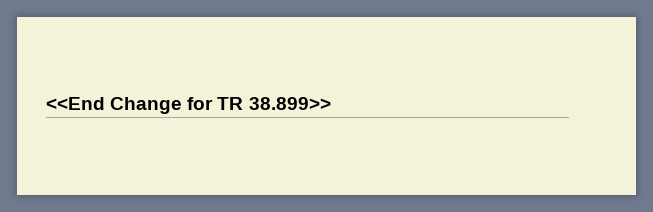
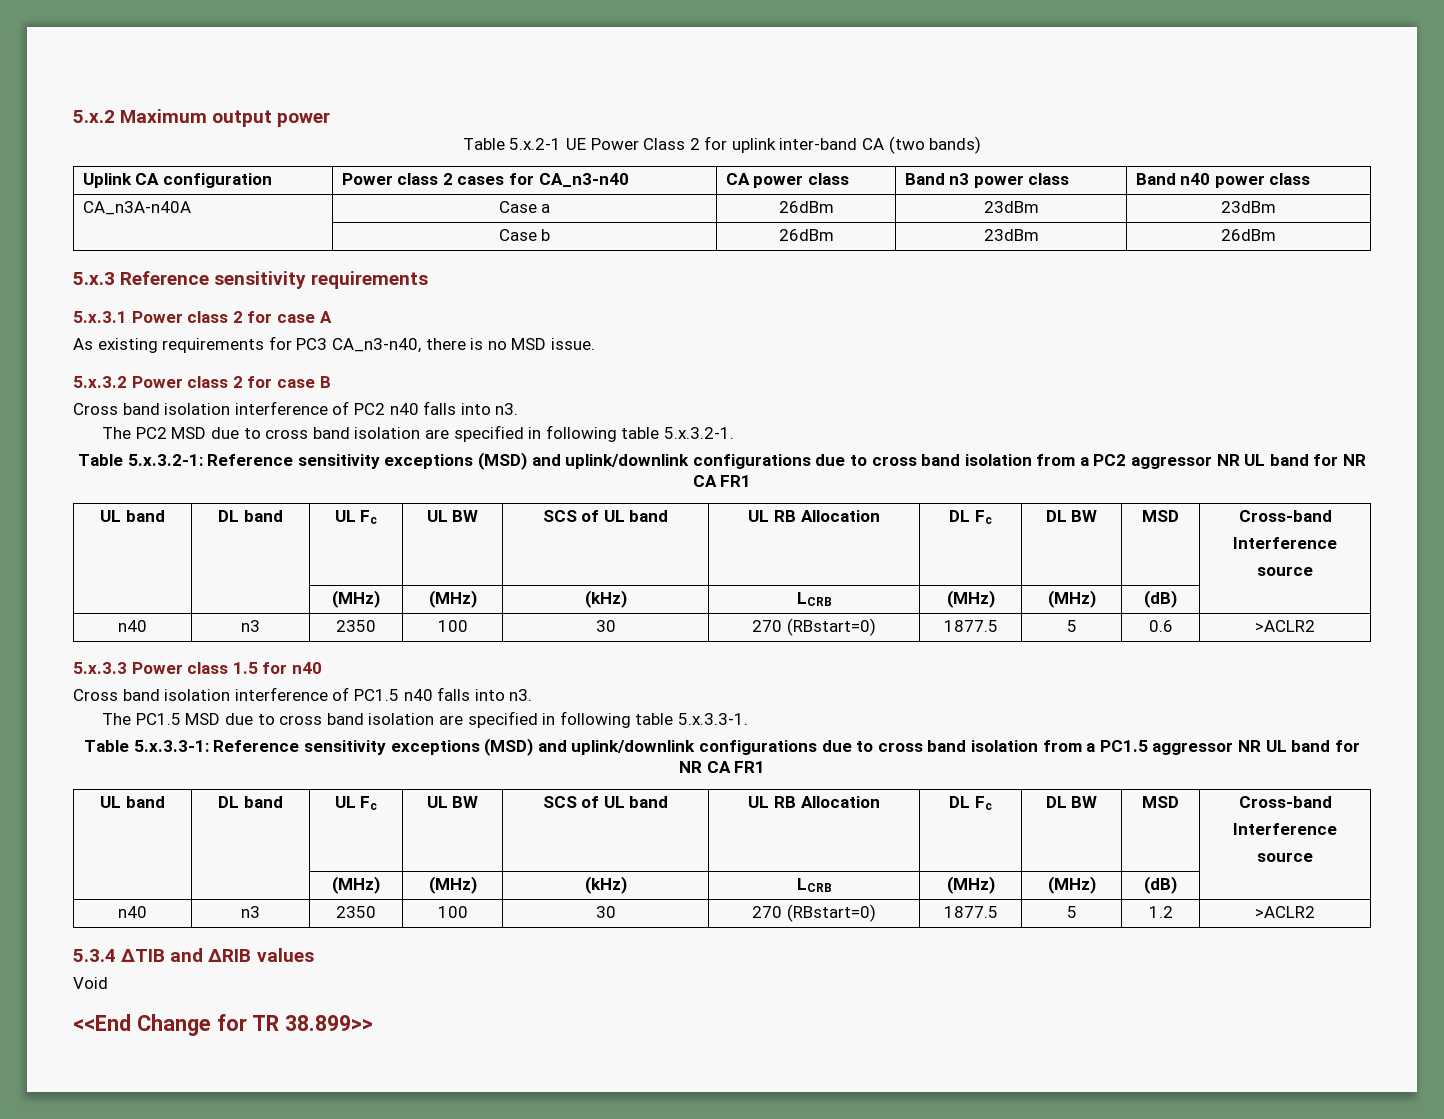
(46, 103) none -> [73,109,331,127] [462,136,982,154] [82,173,272,188] [341,173,629,187] [725,173,849,188] [904,173,1070,188] [1135,173,1311,188] [82,201,191,215] [498,201,551,213] [778,201,834,213] [983,201,1039,213] [1221,201,1276,213] [498,229,551,241] [778,229,834,241] [983,229,1039,241] [1221,229,1276,241] [73,271,429,289] [73,311,332,323] [73,336,595,353] [73,376,331,388] [73,401,519,415] [102,425,734,442] [78,452,1366,470] [692,475,752,487] [100,510,165,522] [218,510,283,522] [334,510,378,524] [426,510,479,522] [542,510,669,522] [748,510,880,522] [949,510,992,524] [1045,510,1098,522] [1142,510,1179,522] [1238,510,1332,522] [1233,537,1337,549] [1257,566,1313,576] [332,590,380,608] [428,590,477,608] [584,590,627,608] [796,592,832,606] [946,590,995,608] [1047,590,1096,608] [1144,590,1177,608] [118,620,147,632] [241,620,260,632] [336,620,376,632] [437,620,468,632] [595,620,616,632] [752,618,876,636] [943,620,998,632] [1066,620,1077,632] [1148,620,1173,632] [1255,620,1315,632] [73,662,322,674] [73,687,533,701] [102,711,748,728] [84,738,1360,756] [678,761,766,773] [100,796,165,808] [218,796,283,808] [334,796,378,810] [426,796,479,808] [542,796,669,808] [748,796,880,808] [949,796,992,810] [1045,796,1098,808] [1142,796,1179,808] [1238,796,1332,808] [1233,823,1337,835] [1257,852,1313,862] [332,876,380,894] [428,876,477,894] [584,876,627,894] [796,878,832,892] [946,876,995,894] [1047,876,1096,894] [1144,876,1177,894] [118,906,147,918] [241,906,260,918] [336,906,376,918] [437,906,468,918] [595,906,616,918] [752,904,876,922] [943,906,998,918] [1066,906,1077,918] [1148,906,1173,918] [1255,906,1315,918] [73,948,314,962] [73,977,108,989] 5.x.2 Maximum output power // Table 5.x.2-1 UE Power Class 2 for uplink inter-band CA (two bands) // Uplink CA configuration | Power class 2 cases for CA_n3-n40 | CA power class | Band n3 power class | Band n40 power class // CA_n3A-n40A | Case a | 26dBm | 23dBm | 23dBm // | Case b | 26dBm | 23dBm | 26dBm // 5.x.3 Reference sensitivity requirements // 5.x.3.1 Power class 2 for case A // As existing requirements for PC3 CA_n3-n40, there is no MSD issue. // 5.x.3.2 Power class 2 for case B // Cross band isolation interference of PC2 n40 falls into n3. // The PC2 MSD due to cross band isolation are specified in following table 5.x.3.2-1. // Table 5.x.3.2-1: Reference sensitivity exceptions (MSD) and uplink/downlink configurations due to cross band isolation from a PC2 aggressor NR UL band for NR CA FR1 // UL band | DL band | UL Fc | UL BW | SCS of UL band | UL RB Allocation | DL Fc | DL BW | MSD | Cross-band // Interference // source // | | (MHz) | (MHz) | (kHz) | LCRB | (MHz) | (MHz) | (dB) | // n40 | n3 | 2350 | 100 | 30 | 270 (RBstart=0) | 1877.5 | 5 | 0.6 | >ACLR2 // 5.x.3.3 Power class 1.5 for n40 // Cross band isolation interference of PC1.5 n40 falls into n3. // The PC1.5 MSD due to cross band isolation are specified in following table 5.x.3.3-1. // Table 5.x.3.3-1: Reference sensitivity exceptions (MSD) and uplink/downlink configurations due to cross band isolation from a PC1.5 aggressor NR UL band for NR CA FR1 // UL band | DL band | UL Fc | UL BW | SCS of UL band | UL RB Allocation | DL Fc | DL BW | MSD | Cross-band // Interference // source // | | (MHz) | (MHz) | (kHz) | LCRB | (MHz) | (MHz) | (dB) | // n40 | n3 | 2350 | 100 | 30 | 270 (RBstart=0) | 1877.5 | 5 | 1.2 | >ACLR2 // 5.3.4 ∆TIB and ∆RIB values // Void //

